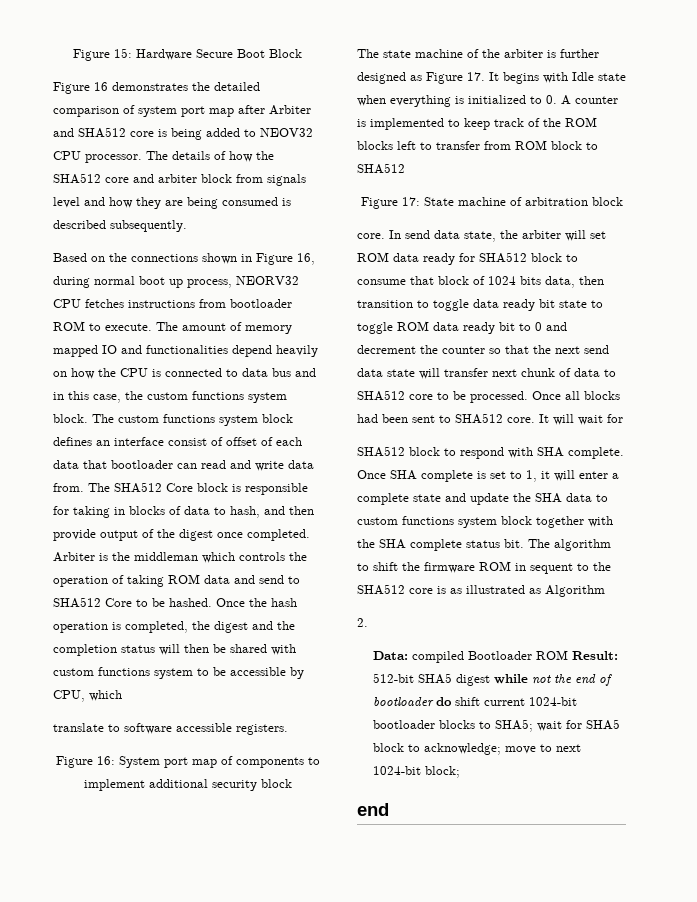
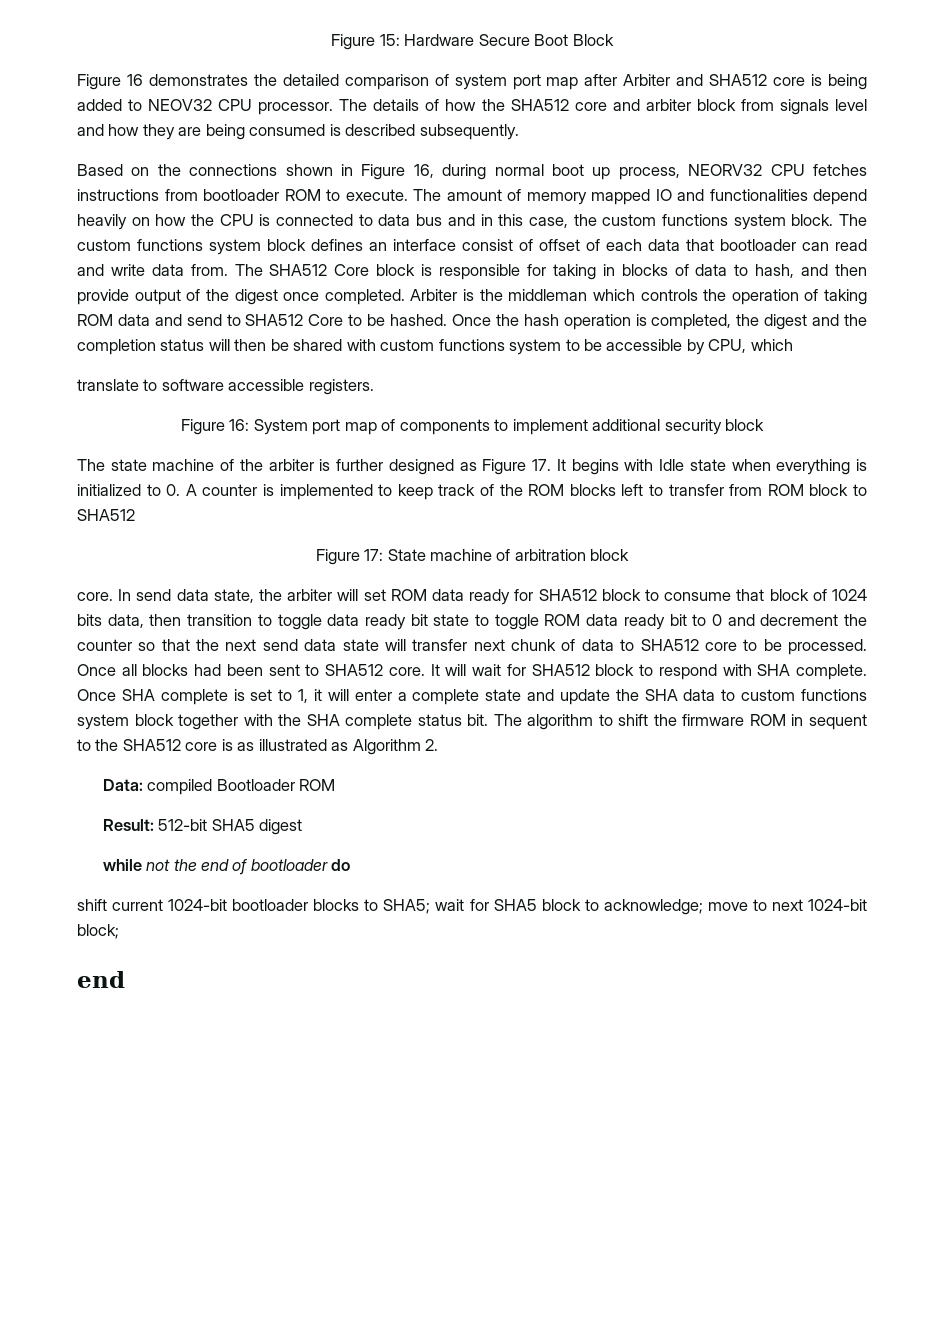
(623, 418) // -> (526, 670) none
(605, 591) // -> (421, 747) none
(568, 655) none -> (335, 785) //
(490, 680) none -> (302, 827) //
(452, 701) none -> (351, 865) //

